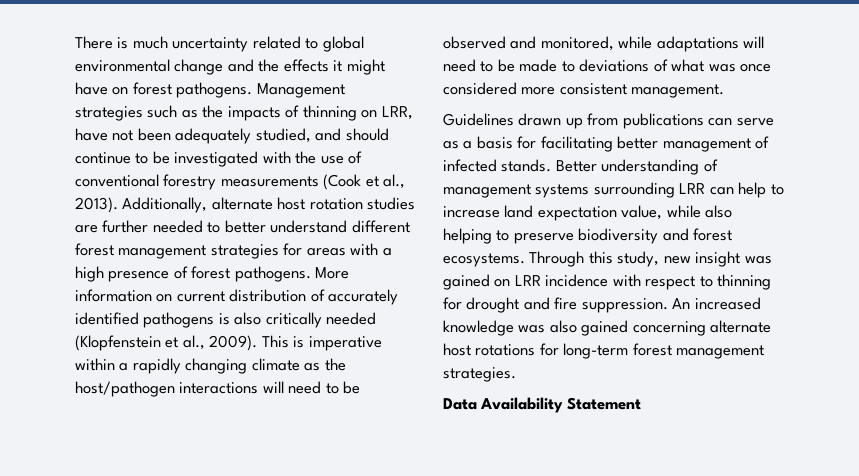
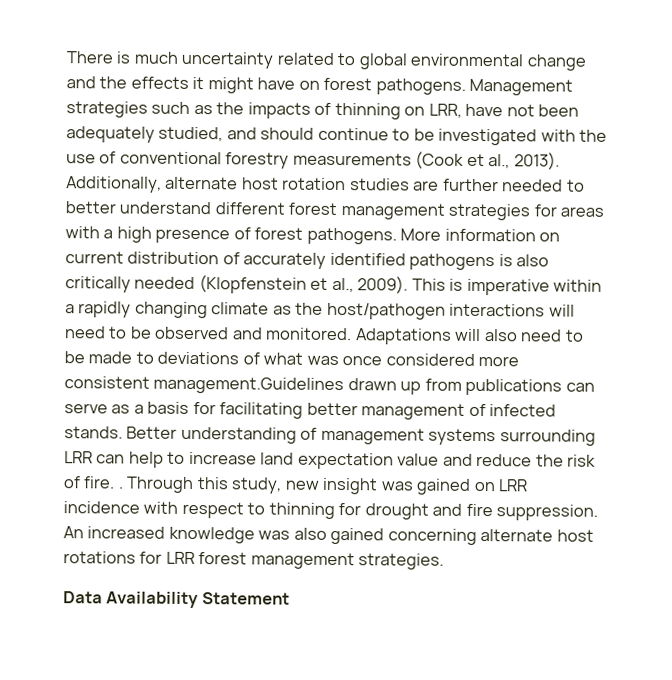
[540,36,765,52] monitored, while adaptations will -> [266,327,518,345] monitored. Adaptations will also
[631,84,725,98] [443,113,514,126] management. // Guidelines -> [153,376,345,395] management.Guidelines
[621,205,733,220] [443,228,733,244] [443,253,525,267] value, while also helping to preserve biodiversity and forest ecosystems. -> [397,453,597,467] [63,476,123,489] value and reduce the risk of fire. .
[563,343,629,359] long-term -> [165,551,195,565] LRR

